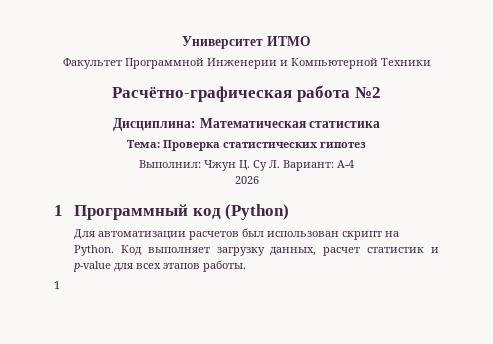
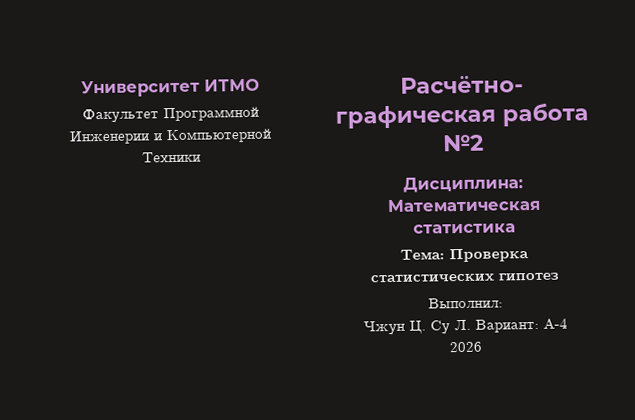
(201, 164) none -> (503, 303) //
[54,204,290,220] [74,228,400,240] [74,245,439,256] [73,260,247,272] [54,281,60,289] // 1 Программный код (Python) // Для автоматизации расчетов был использован скрипт на Python. Код выполняет загрузку данных, расчет статистик и p-value для всех этапов работы. // 1 -> (482, 347) none

